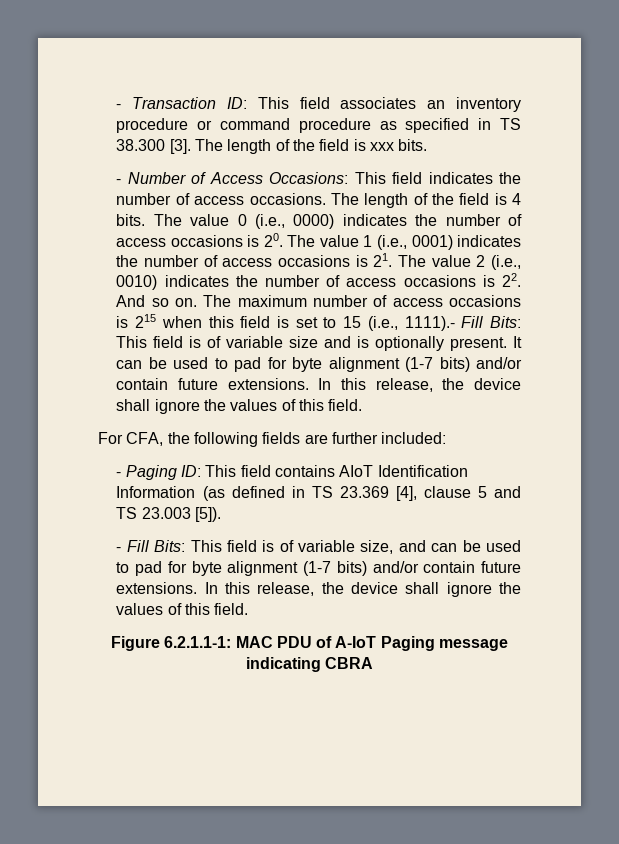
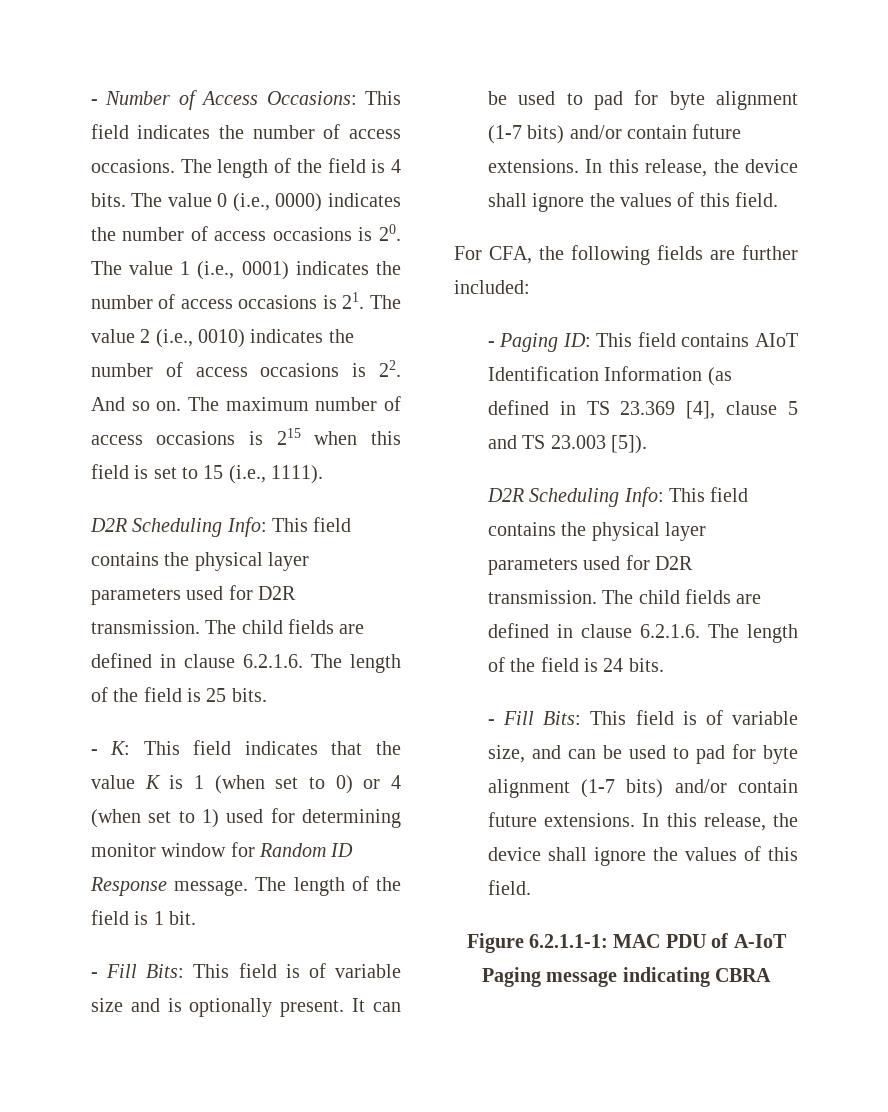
[116,97,521,112] [116,118,521,133] [116,139,428,154] [116,179,122,184] - Transaction ID: This field associates an inventory procedure or command procedure as specified in TS 38.300 [3]. The length of the field is xxx bits. // - -> [90,99,98,105] -
[404,316,455,331] 1111).- -> [271,465,324,484] [89,517,352,537] [90,552,310,571] [90,585,297,605] [90,619,365,634] [90,653,401,673] [90,687,267,702] [90,740,401,755] [90,775,401,794] [90,808,401,828] [90,842,354,857] [89,876,401,896] [90,910,197,925] [90,972,98,978] 1111). // D2R Scheduling Info: This field contains the physical layer parameters used for D2R transmission. The child fields are defined in clause 6.2.1.6. The length of the field is 25 bits. // - K: This field indicates that the value K is 1 (when set to 0) or 4 (when set to 1) used for determining monitor window for Random ID Response message. The length of the field is 1 bit. // -
(222, 514) none -> [486,487,749,507] [487,522,707,541] [487,555,694,575] [487,589,762,604] [487,623,798,643] [487,657,664,672] // D2R Scheduling Info: This field contains the physical layer parameters used for D2R transmission. The child fields are defined in clause 6.2.1.6. The length of the field is 24 bits.

